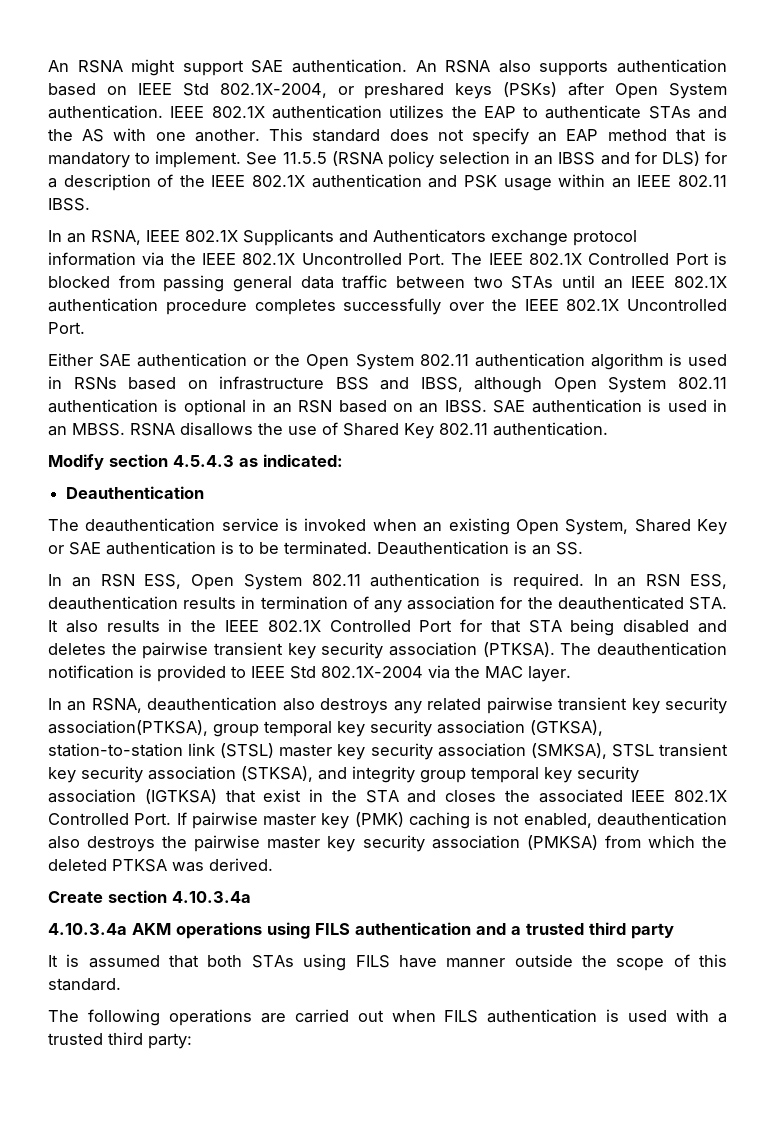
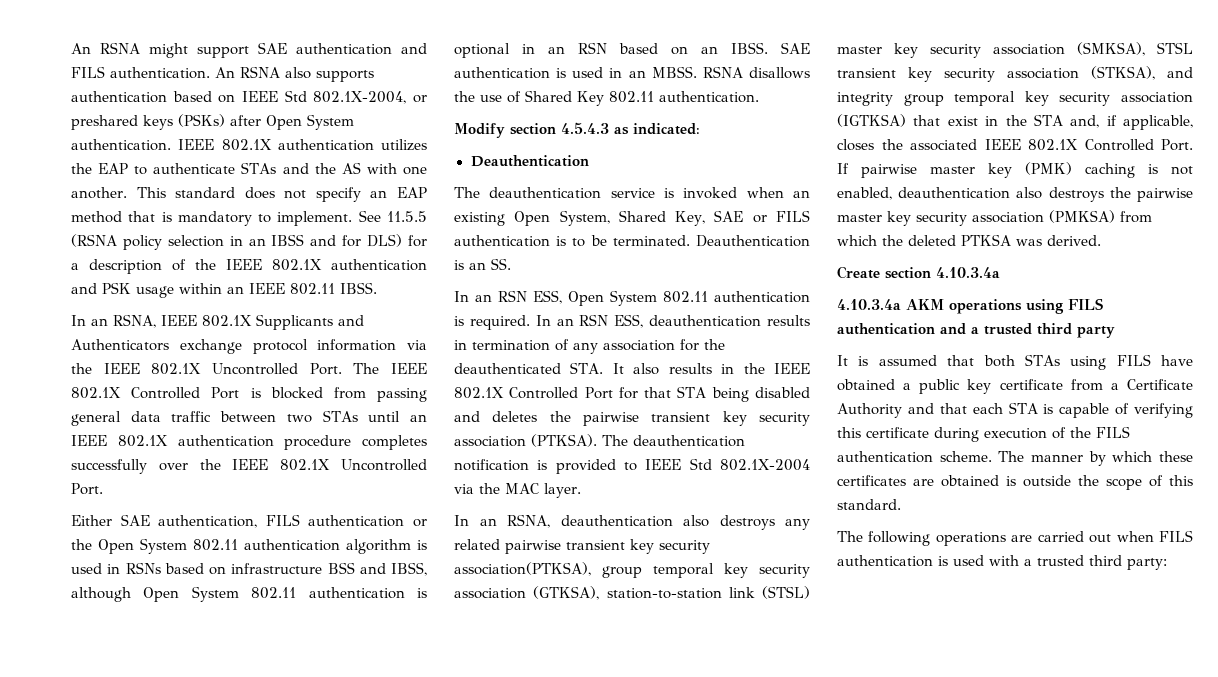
(284, 66) none -> [296,43,427,55] [71,66,105,78] authentication and FILS
(132, 360) none -> [158,514,300,528] authentication, FILS
[697,519,728,535] [48,542,101,555] Key or SAE -> [675,210,810,226] Key, SAE or FILS
[407,790,437,803] and -> [1070,115,1193,130] and, if applicable,
[446,958,506,968] manner -> [837,379,1193,394] [837,402,1193,418] [837,426,1130,442] [837,451,1193,466] [837,475,1016,487] obtained a public key certificate from a Certificate Authority and that each STA is capable of verifying this certificate during execution of the FILS authentication scheme. The manner by which these certificates are obtained is

